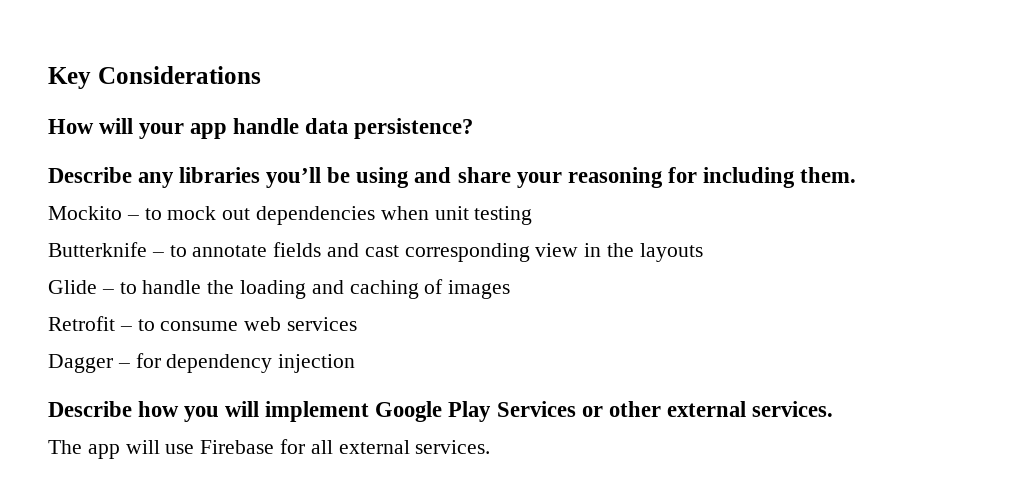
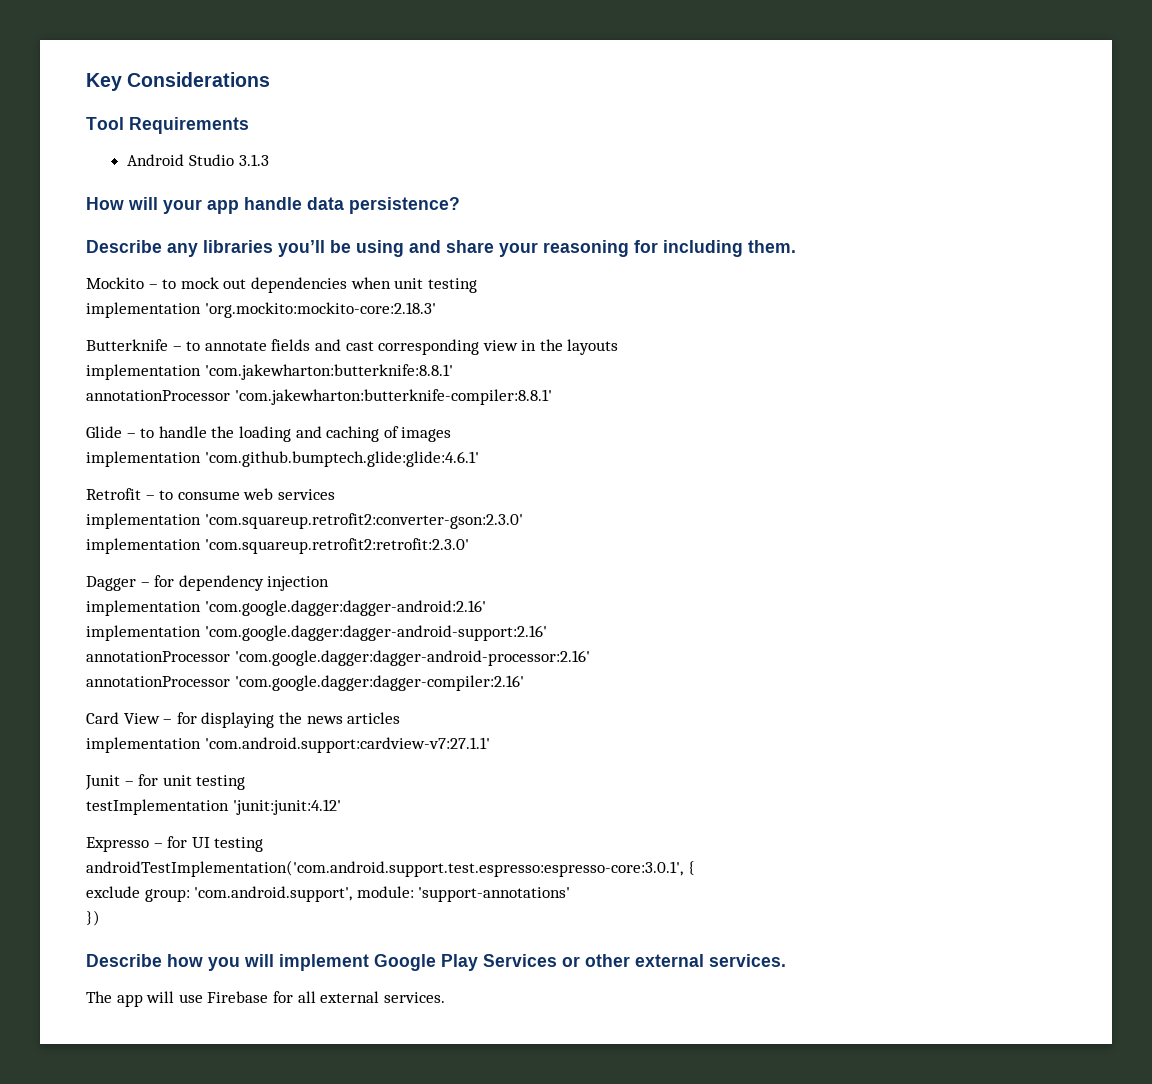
(261, 75) none -> [86,117,249,134] [127,154,269,166] // Tool Requirements // Android Studio 3.1.3
(533, 215) none -> [86,302,436,318] // implementation 'org.mockito:mockito-core:2.18.3'
(703, 252) none -> [86,364,453,380] [86,389,552,405] // implementation 'com.jakewharton:butterknife:8.8.1' // annotationProcessor 'com.jakewharton:butterknife-compiler:8.8.1'
(511, 289) none -> [86,451,479,467] // implementation 'com.github.bumptech.glide:glide:4.6.1'
(358, 324) none -> [86,513,523,529] [86,538,469,554] // implementation 'com.squareup.retrofit2:converter-gson:2.3.0' // implementation 'com.squareup.retrofit2:retrofit:2.3.0'
(356, 363) none -> [86,600,486,616] [86,625,547,641] [86,650,590,666] [86,675,524,691] [86,712,401,728] [86,737,490,753] [85,774,246,790] [86,799,341,815] [86,836,264,852] [86,860,695,877] [86,886,571,902] [86,910,100,926] // implementation 'com.google.dagger:dagger-android:2.16' // implementation 'com.google.dagger:dagger-android-support:2.16' // annotationProcessor 'com.google.dagger:dagger-android-processor:2.16' // annotationProcessor 'com.google.dagger:dagger-compiler:2.16' // Card View – for displaying the news articles // implementation 'com.android.support:cardview-v7:27.1.1' // Junit – for unit testing // testImplementation 'junit:junit:4.12' // Expresso – for UI testing // androidTestImplementation('com.android.support.test.espresso:espresso-core:3.0.1', { // exclude group: 'com.android.support', module: 'support-annotations' // })

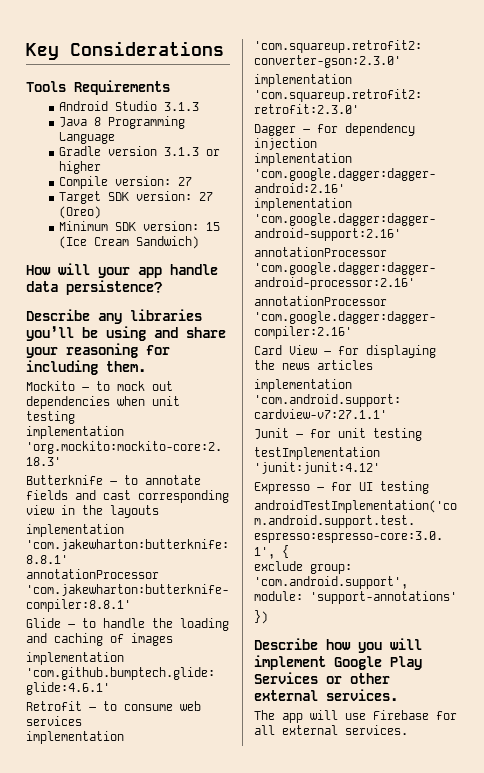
[86,117,124,130] Tool -> [26,81,66,92] Tools
(269, 160) none -> [59,116,186,129] [59,132,116,144] [59,146,221,156] [59,161,102,174] [59,176,193,189] [59,191,214,204] [59,206,102,219] [59,221,221,231] [59,236,200,249] // Java 8 Programming Language // Gradle version 3.1.3 or higher // Compile version: 27 // Target SDK version: 27 (Oreo) // Minimum SDK version: 15 (Ice Cream Sandwich)

